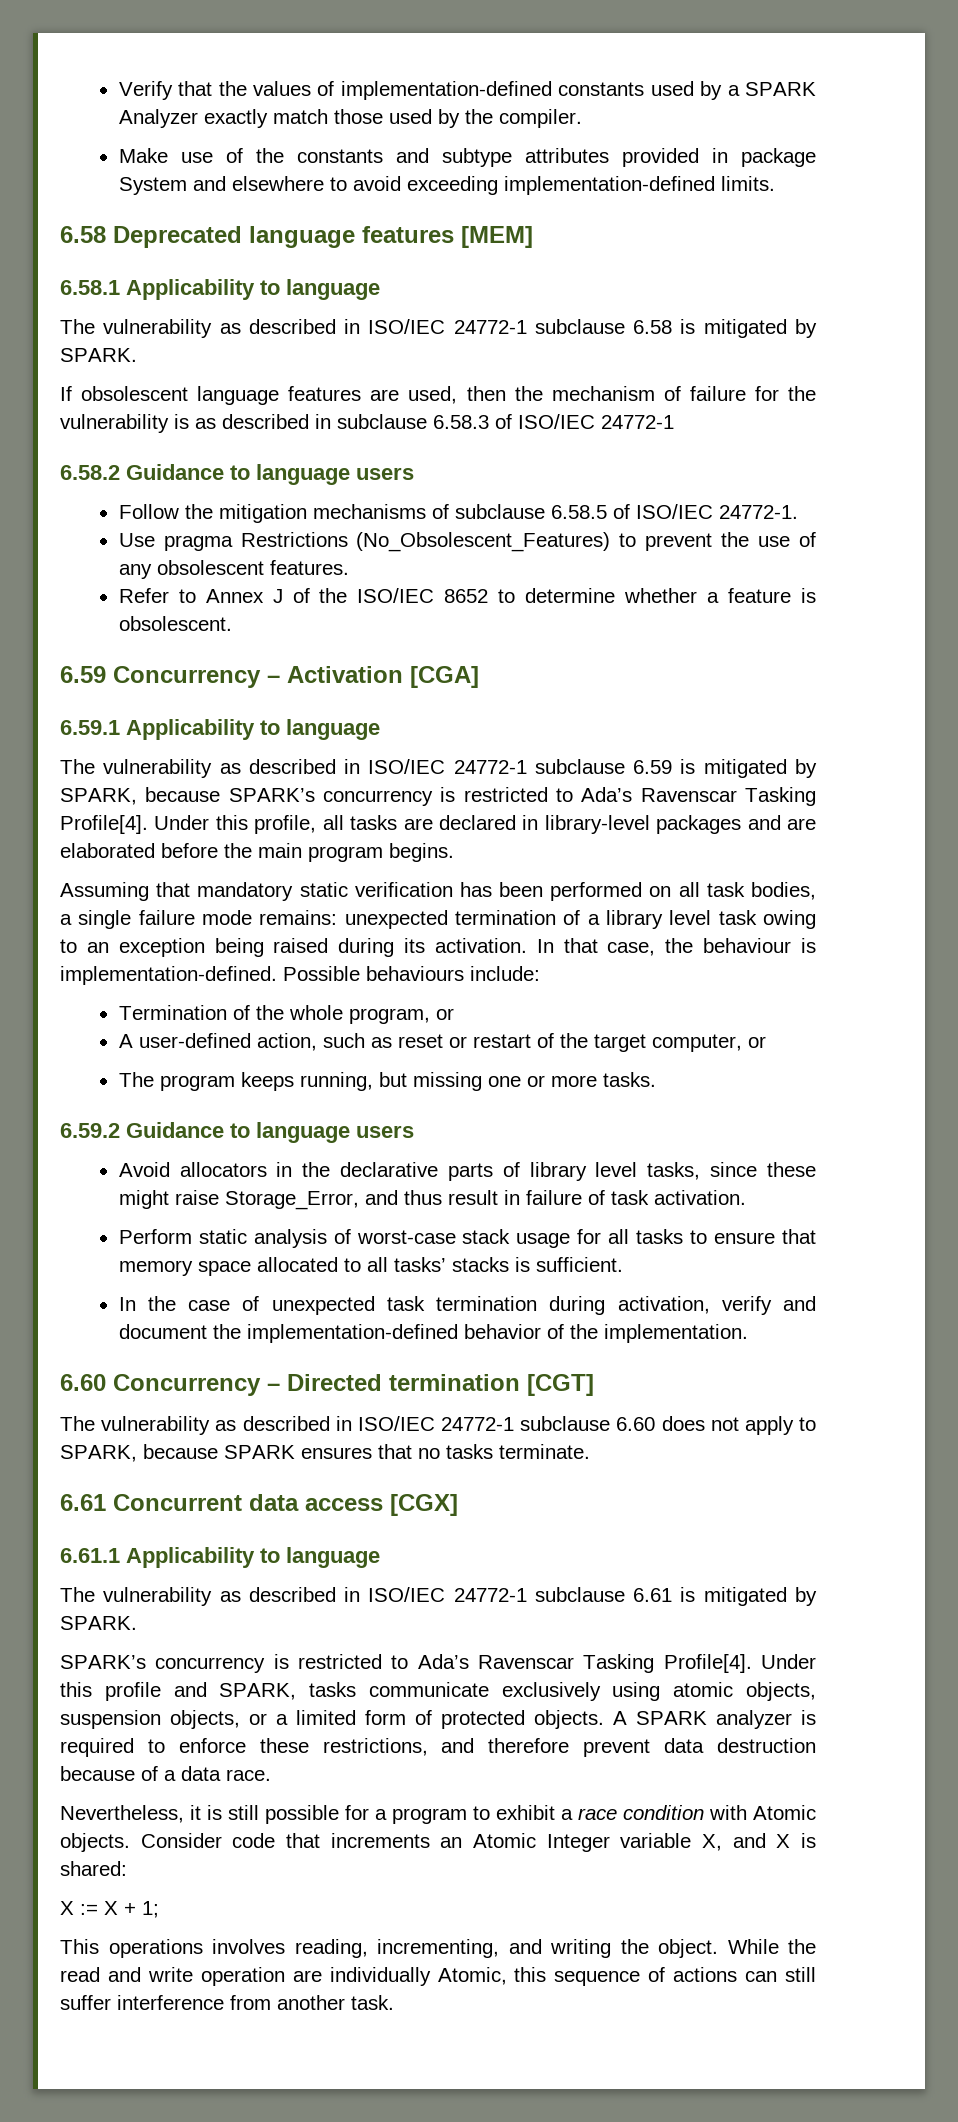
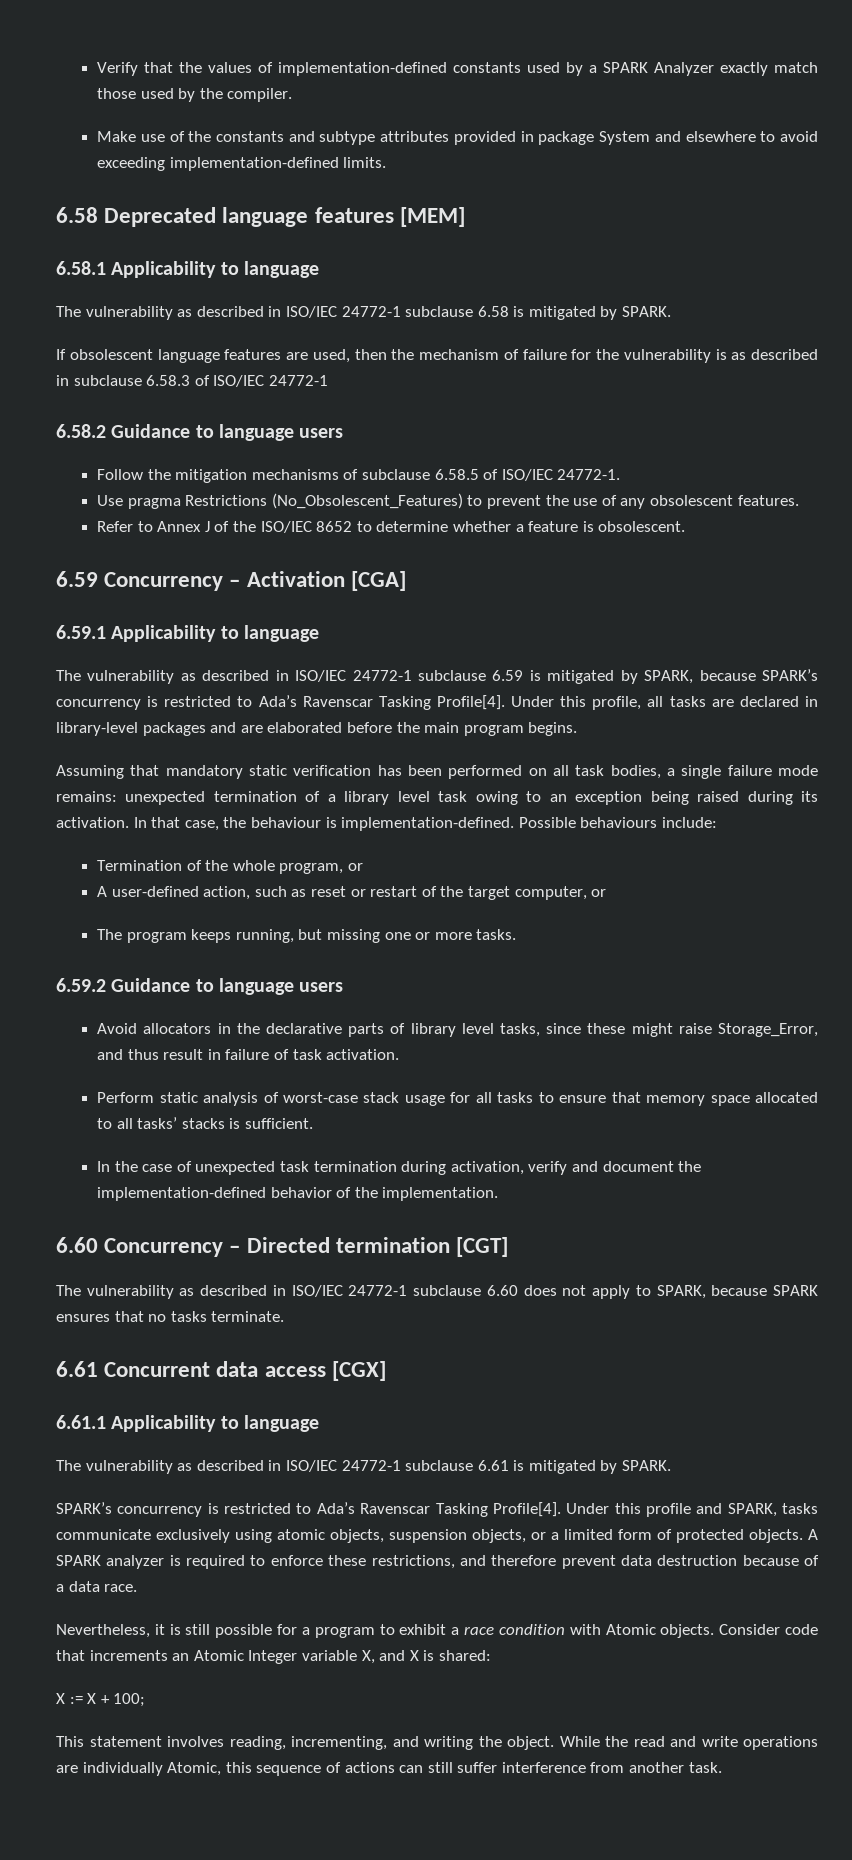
[142,1901,159,1918] 1; -> [113,1693,146,1707] 100;
[108,1939,203,1958] operations -> [89,1736,162,1747] statement
[200,1967,285,1986] operation -> [743,1736,818,1750] operations

